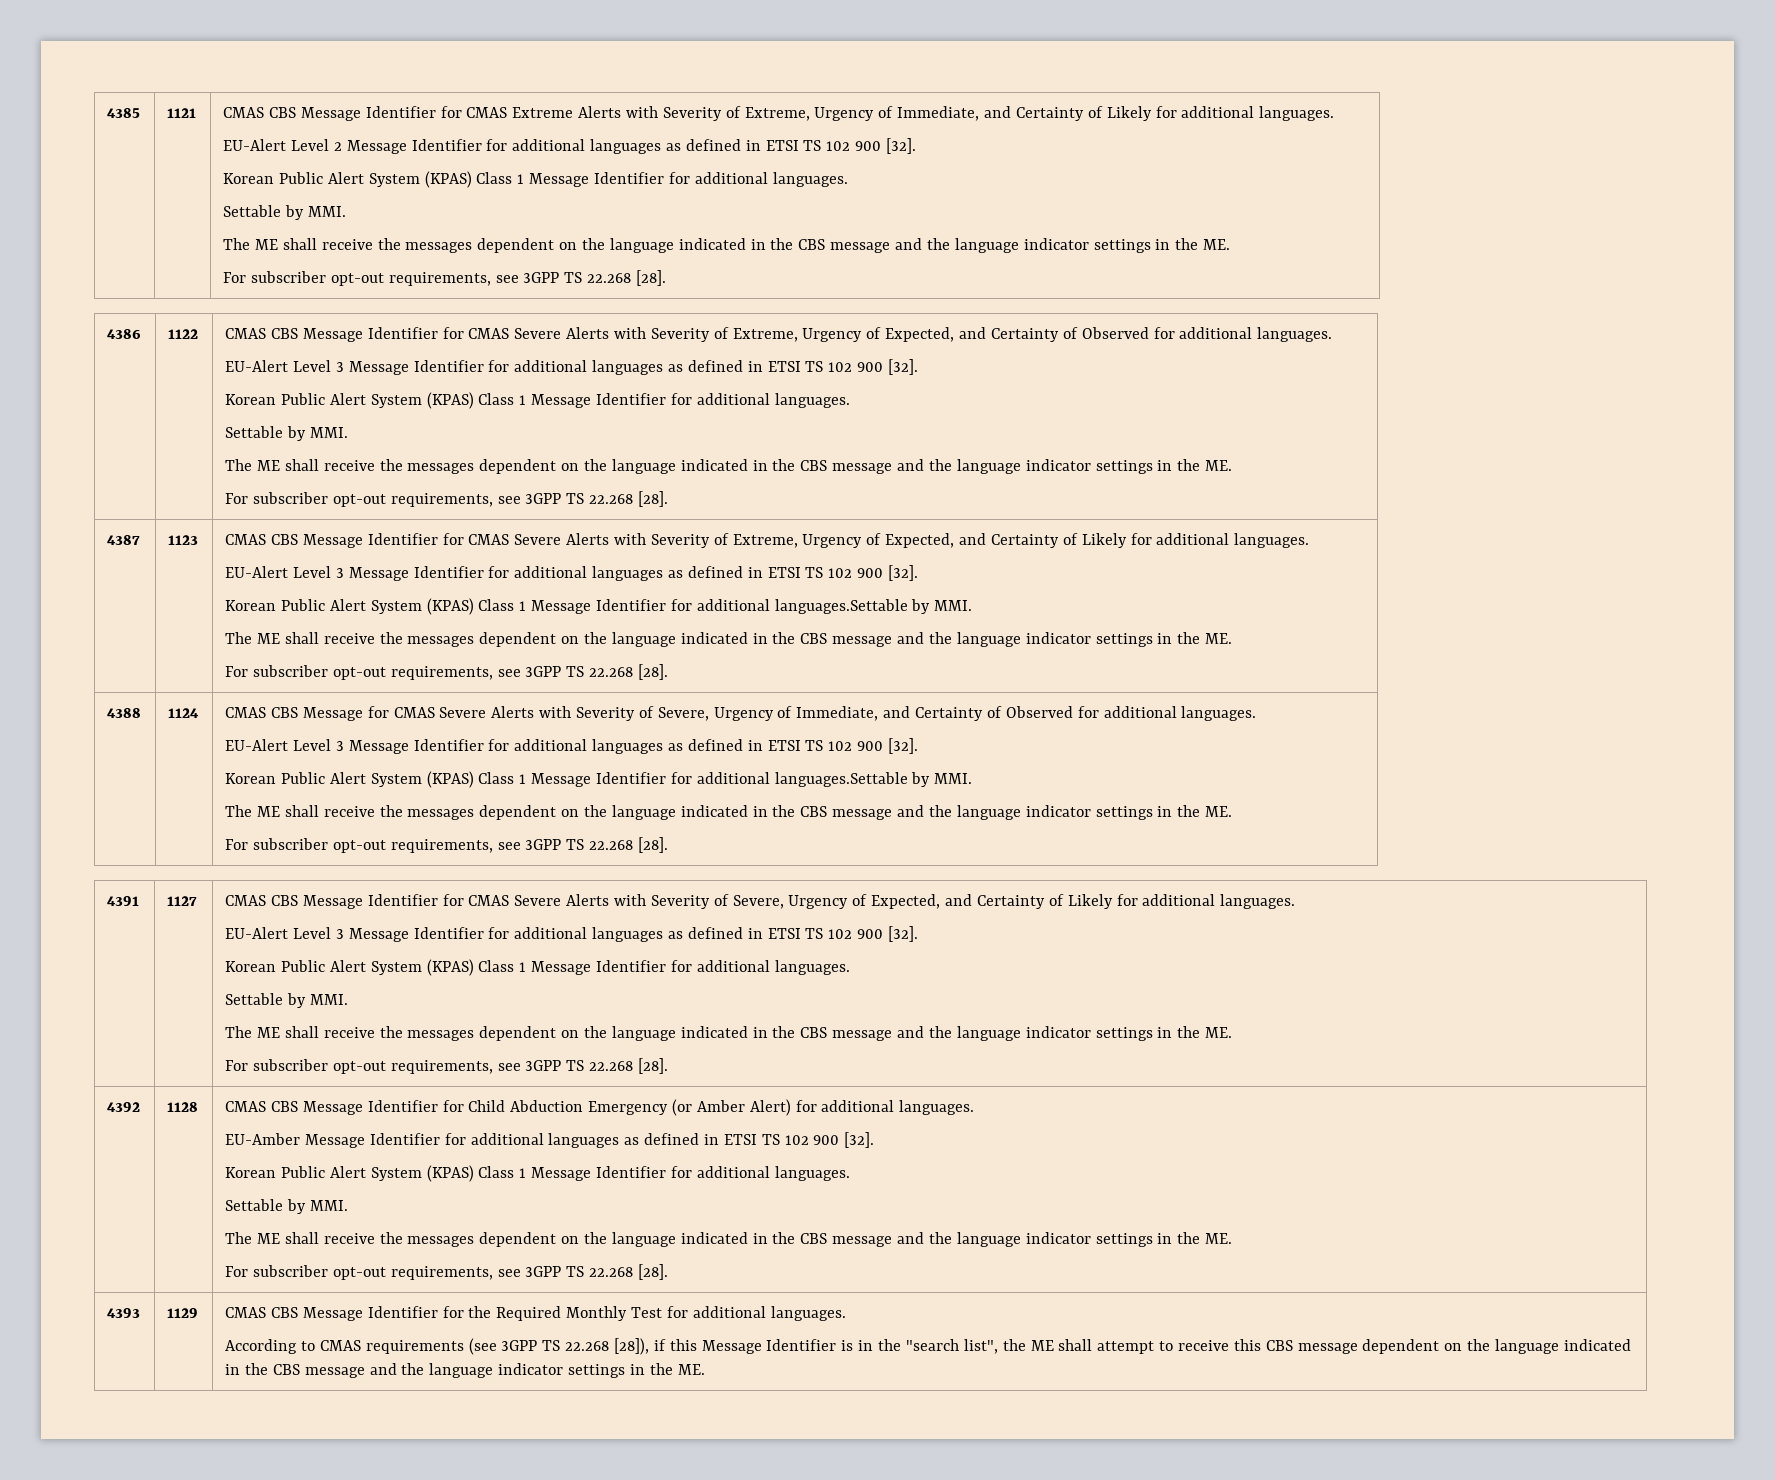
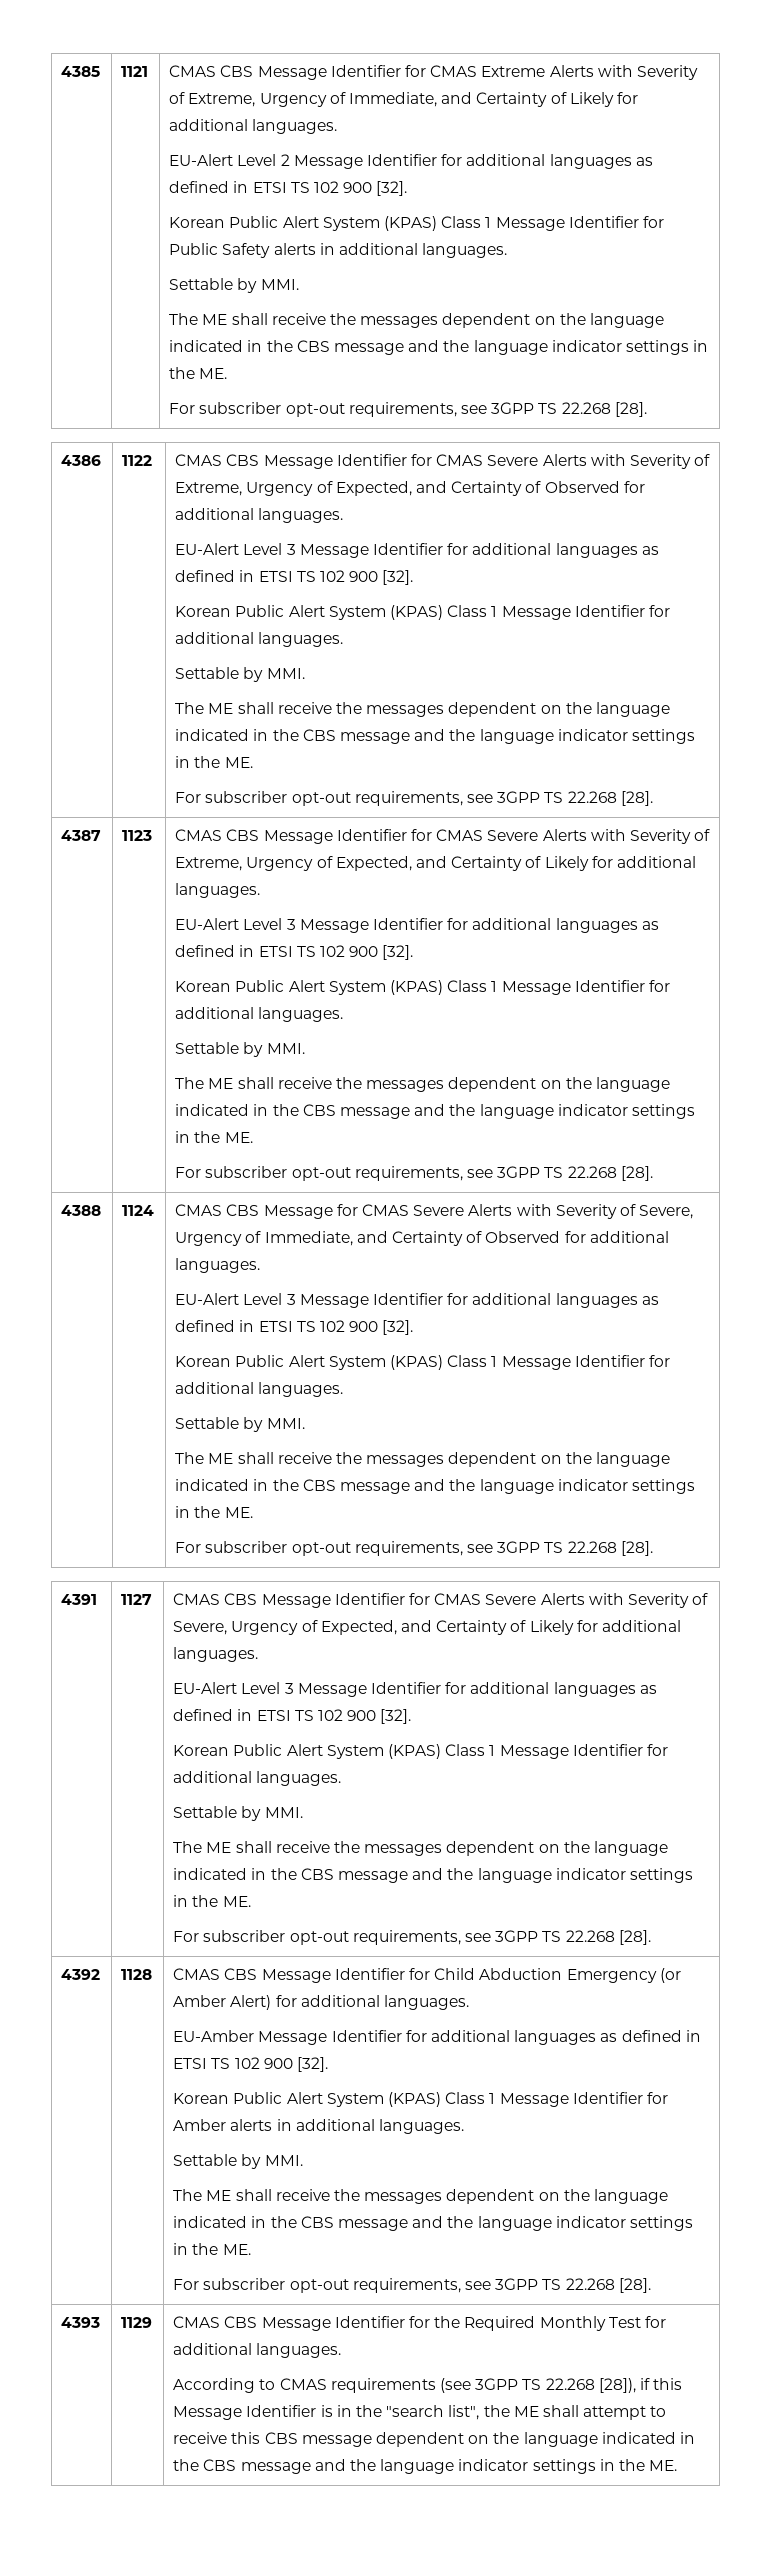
(690, 178) none -> [169,243,335,258] Public Safety alerts in
[774,599,908,614] languages.Settable -> [258,1007,344,1022] [175,1042,240,1054] languages. // Settable
[774,772,908,787] languages.Settable -> [258,1382,344,1397] [175,1417,240,1429] languages. // Settable
(692, 1172) none -> [173,2119,292,2131] Amber alerts in

